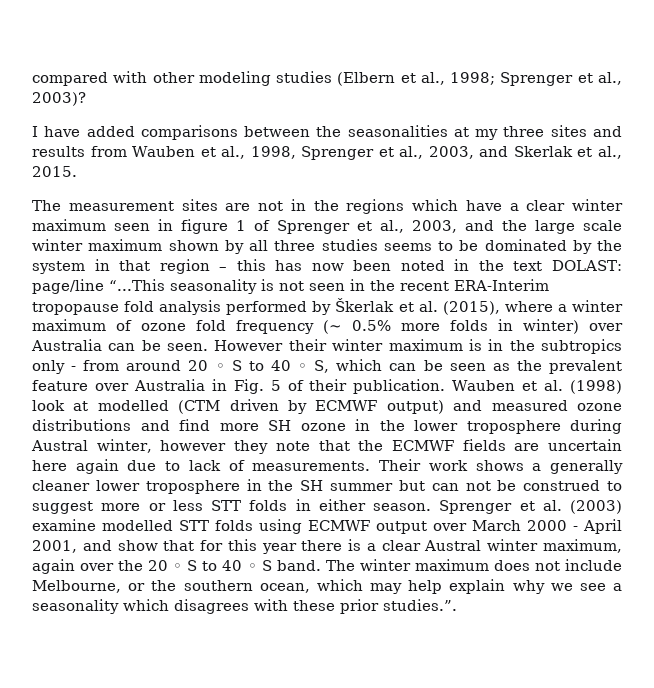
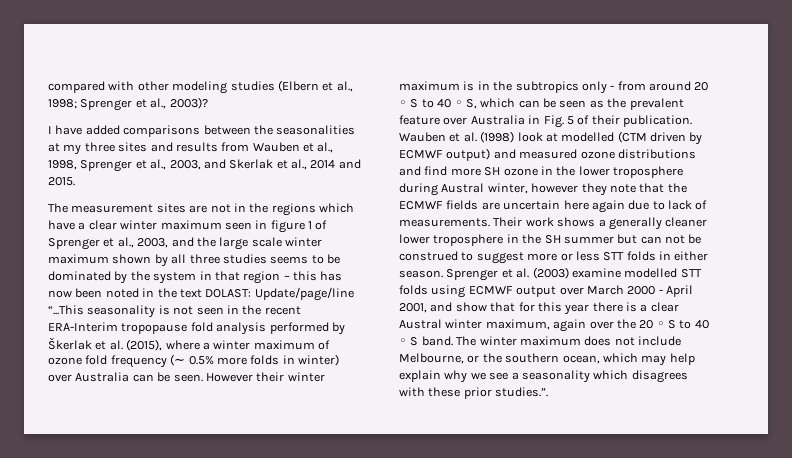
(622, 152) none -> [310,159,361,169] 2014 and
[32,279,104,294] page/line -> [254,287,354,301] Update/page/line

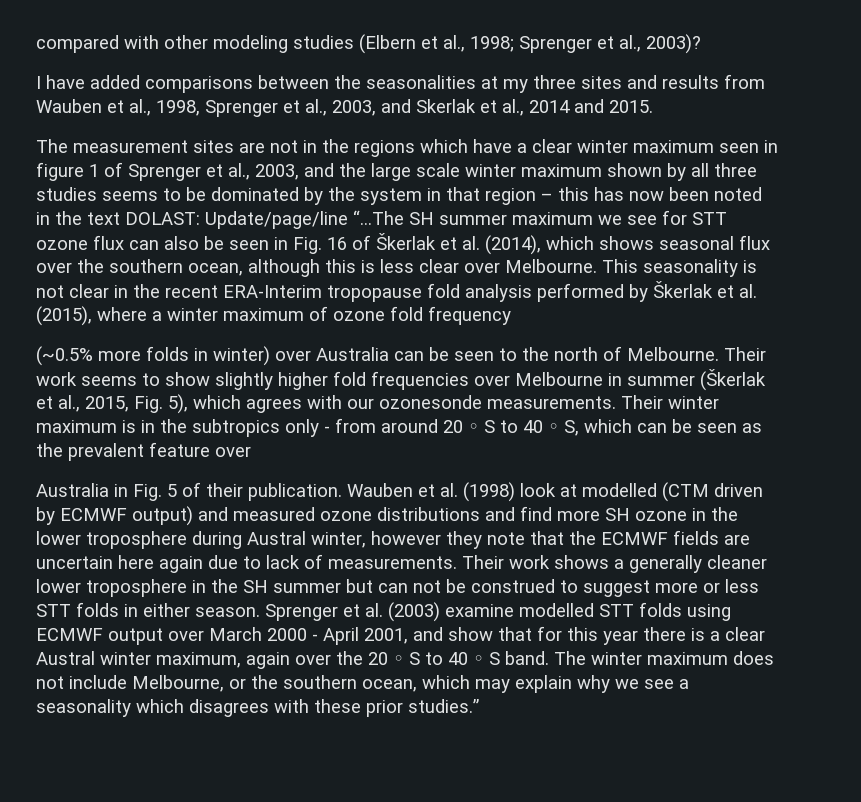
[48,305,84,315] “...This -> [353,210,727,225] [36,233,770,255] [36,259,638,277] “...The SH summer maximum we see for STT ozone flux can also be seen in Fig. 16 of Škerlak et al. (2014), which shows seasonal flux over the southern ocean, although this is less clear over Melbourne. This
[196,307,224,315] seen -> [69,284,109,298] clear
[170,354,214,366] (∼ 0.5% -> [36,346,93,366] // (~0.5%
[173,372,285,382] seen. However their -> [454,346,766,361] [36,369,766,391] [36,394,663,414] seen to the north of Melbourne. Their work seems to show slightly higher fold frequencies over Melbourne in summer (Škerlak et al., 2015, Fig. 5), which agrees with our ozonesonde measurements. Their
(468, 121) none -> (251, 451) //
[669,353,695,365] help -> (510, 686) none
[495,387,549,397] studies.”. -> [408,699,479,713] studies.”

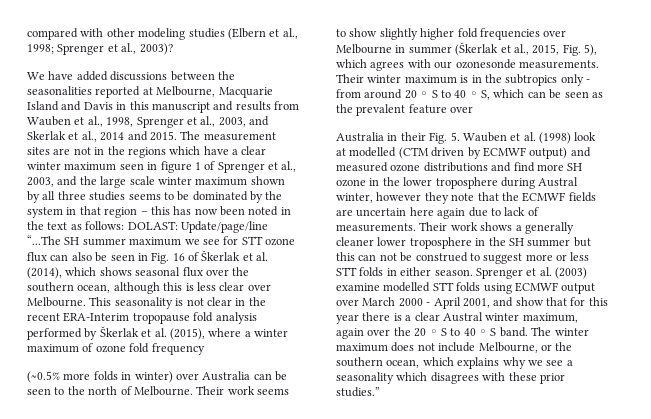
[36,76,41,89] I -> [27,72,45,80] We
[145,76,253,93] comparisons -> [110,71,168,81] discussions
[481,75,622,93] at my three sites -> [95,86,273,98] [27,101,210,113] reported at Melbourne, Macquarie Island and Davis in this manuscript
(653, 106) // -> (177, 136) none
(120, 218) none -> [70,221,125,230] as follows:
[133,482,342,501] Fig. 5 of their publication. -> [400,132,460,144] their Fig. 5.
(373, 586) none -> [336,252,355,261] this
[475,675,572,693] may explain -> [457,357,500,369] explains

